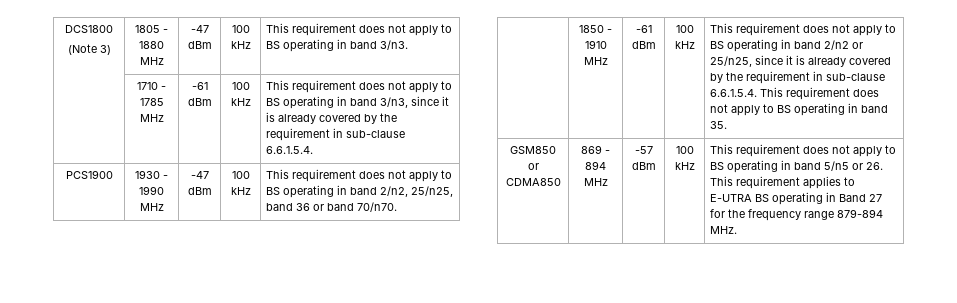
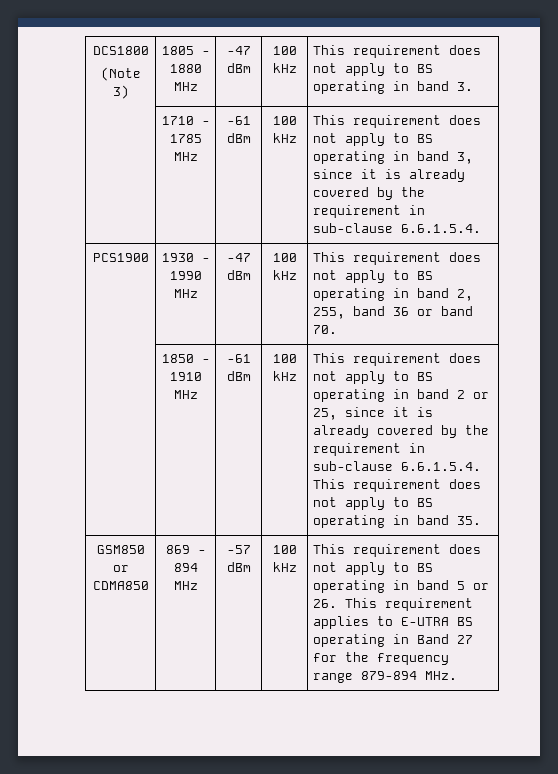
[380,40,409,50] 3/n3. -> [457,82,474,91] 3.
[380,97,409,108] 3/n3, -> [457,152,474,164] 3,
[380,186,454,197] 2/n2, 25/n25, -> [457,289,474,301] [313,307,346,319] 2, 255,
[357,202,398,212] 70/n70. -> [313,325,338,334] 70.
[824,40,864,50] [710,56,753,67] 2/n2 or 25/n25, -> [457,390,490,399] [313,408,338,420] 2 or 25,
[824,161,850,171] 5/n5 -> [457,581,466,590] 5

